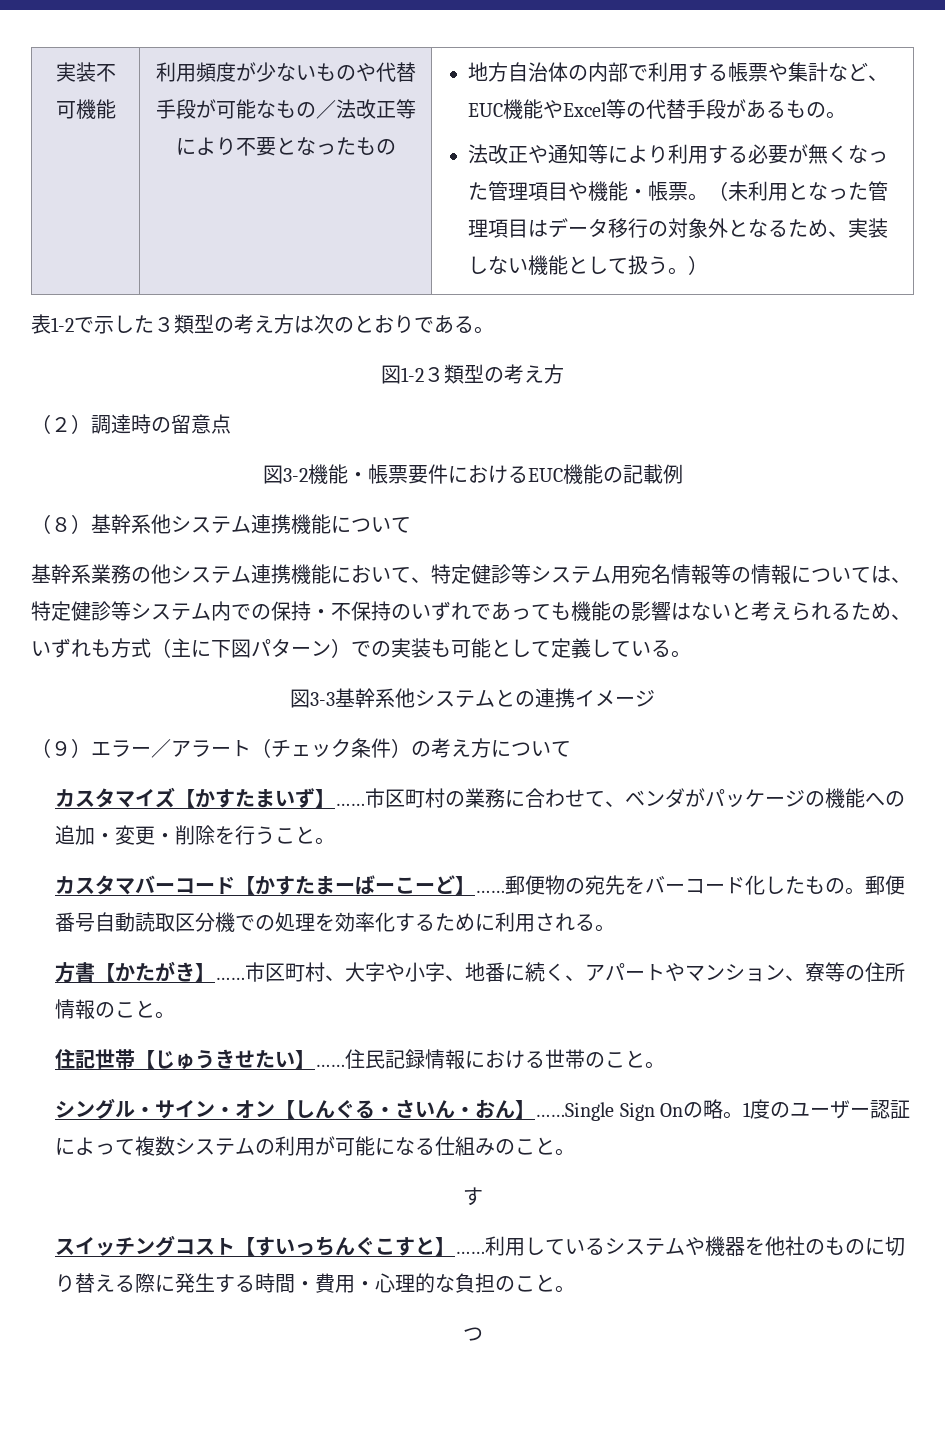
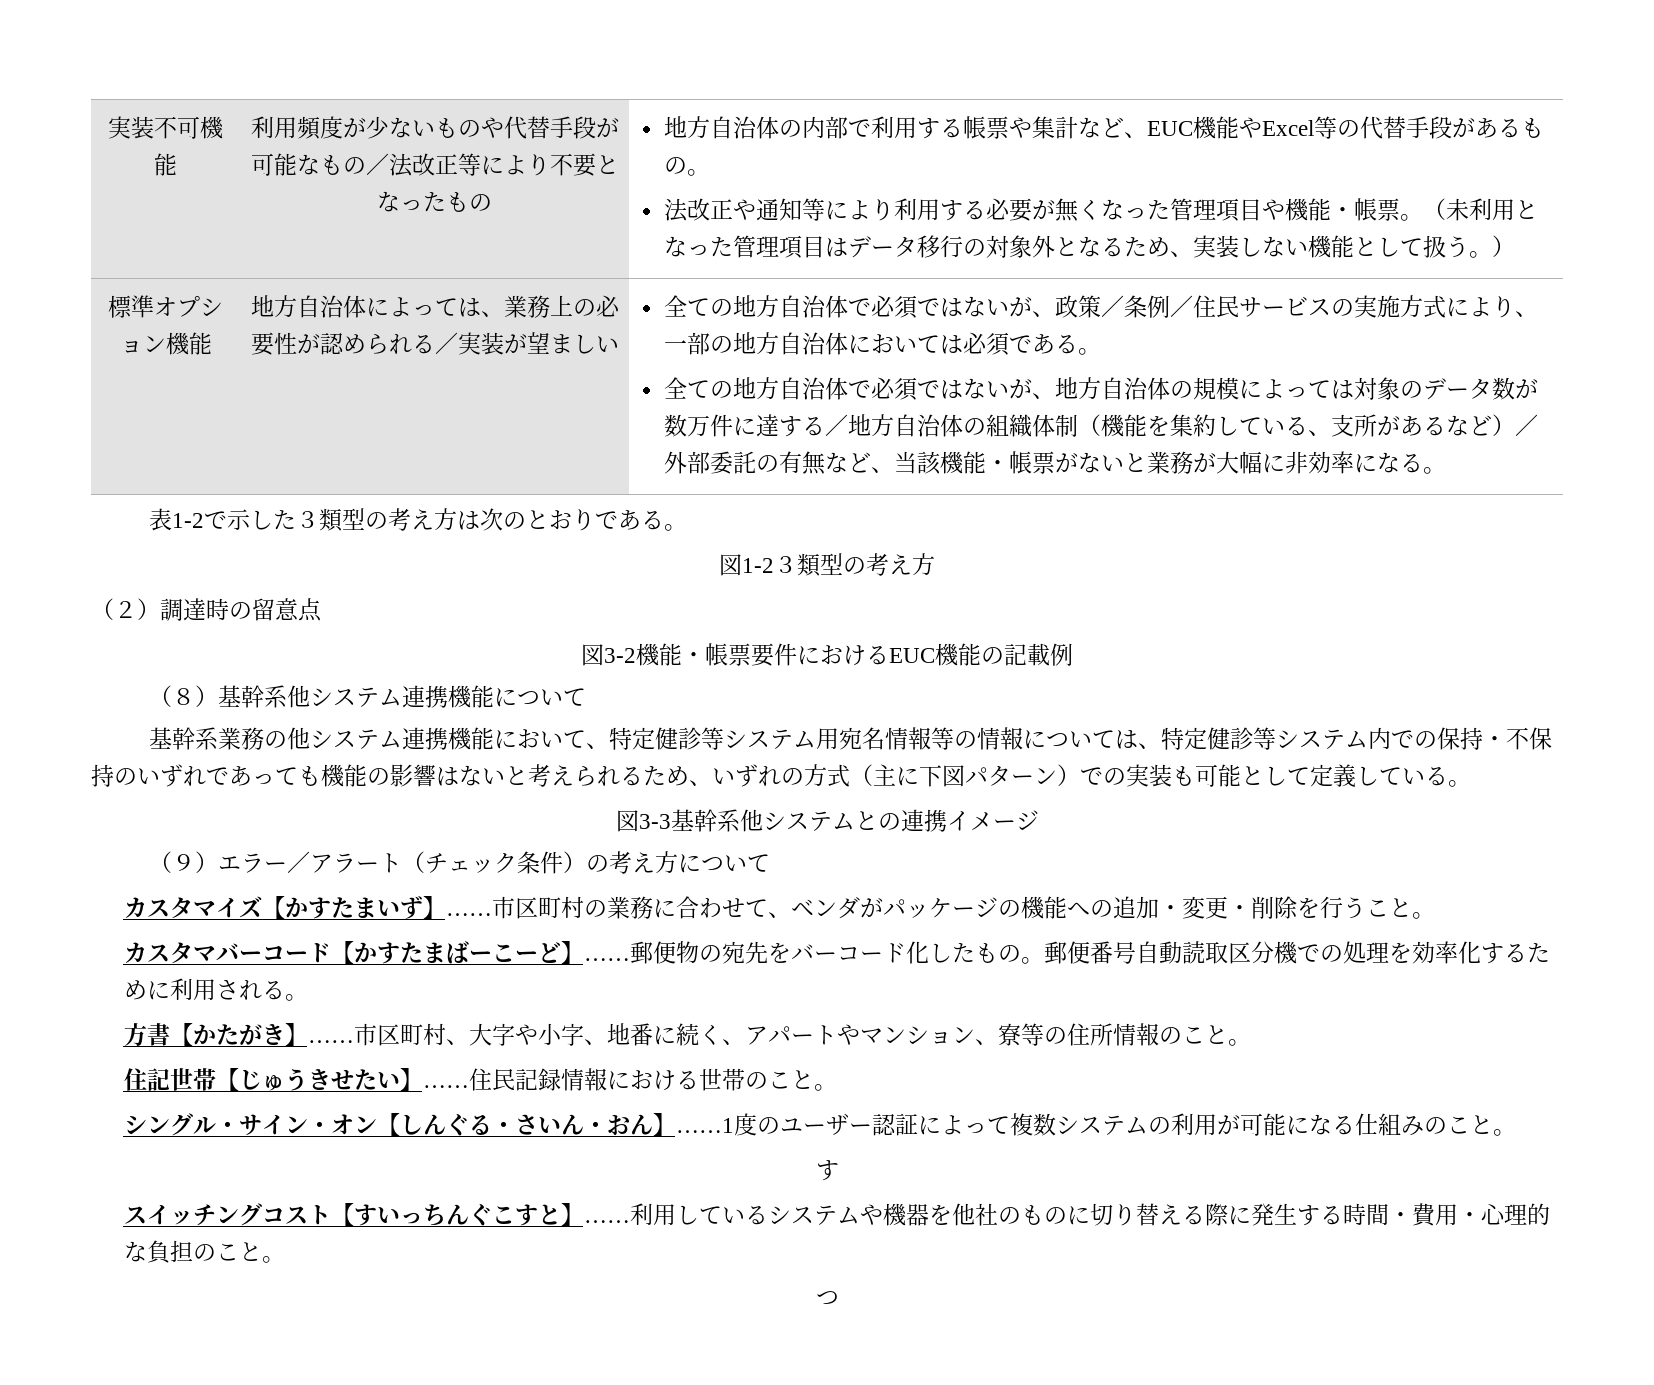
(709, 265) none -> [108,295,223,318] [119,332,212,355] [250,295,620,318] [250,332,619,356] [663,295,1538,319] [663,332,1101,356] [663,377,1538,401] [663,414,1538,437] [663,451,1446,475] // 標準オプション機能 | 地方自治体によっては、業務上の必要性が認められる／実装が望ましい | 全ての地方自治体で必須ではないが、政策／条例／住民サービスの実施方式により、一部の地方自治体においては必須である。 // 全ての地方自治体で必須ではないが、地方自治体の規模によっては対象のデータ数が数万件に達する／地方自治体の組織体制（機能を集約している、支所があるなど）／外部委託の有無など、当該機能・帳票がないと業務が大幅に非効率になる。
[91,639,111,657] も -> [781,768,804,785] の
[335,882,356,893] ー -> (446, 952) none
[535,1099,752,1121] ……Single Sign Onの略。1 -> [675,1118,734,1133] ……1

